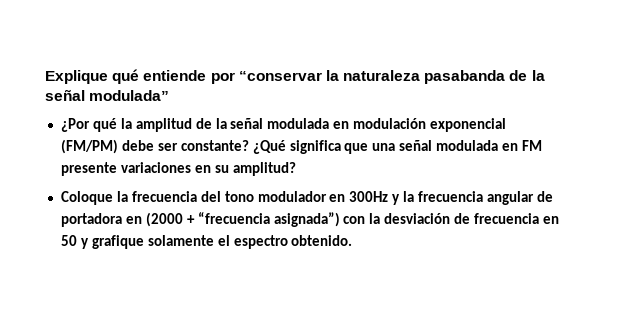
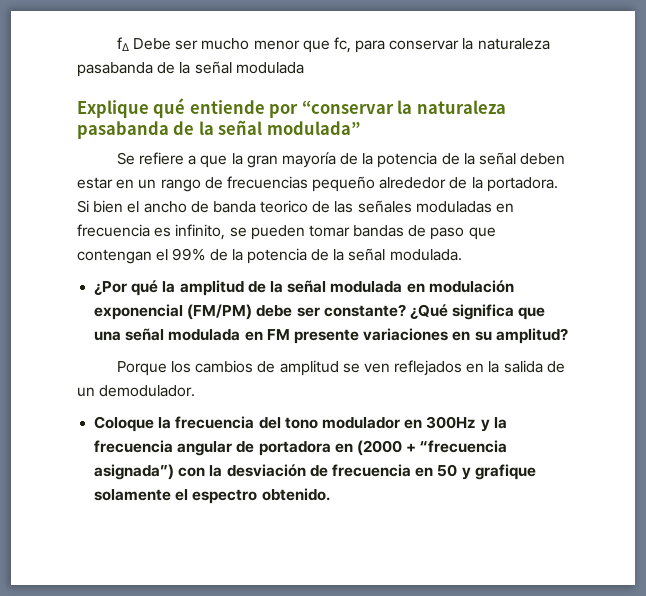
(45, 77) none -> [116,37,550,53] [77,61,304,77] f∆ Debe ser mucho menor que fc, para conservar la naturaleza pasabanda de la señal modulada //
(170, 95) none -> [116,152,566,168] [77,176,558,192] [77,200,515,213] [77,224,496,240] [77,248,462,264] // Se refiere a que la gran mayoría de la potencia de la señal deben estar en un rango de frecuencias pequeño alrededor de la portadora. Si bien el ancho de banda teorico de las señales moduladas en frecuencia es infinito, se pueden tomar bandas de paso que contengan el 99% de la potencia de la señal modulada.
(296, 169) none -> [116,360,565,376] [77,385,196,397] // Porque los cambios de amplitud se ven reflejados en la salida de un demodulador.

